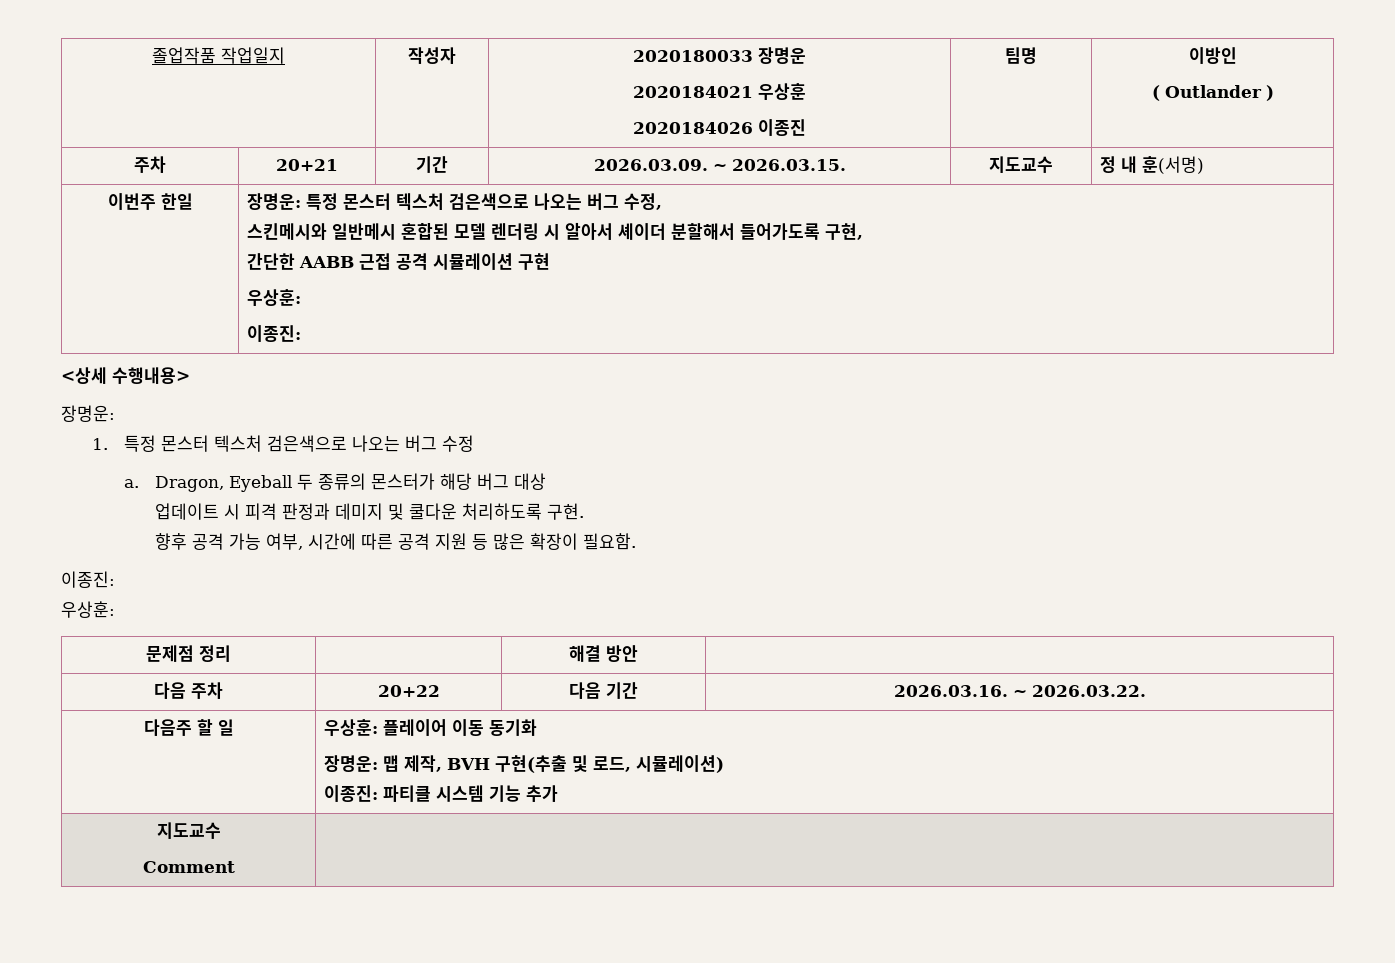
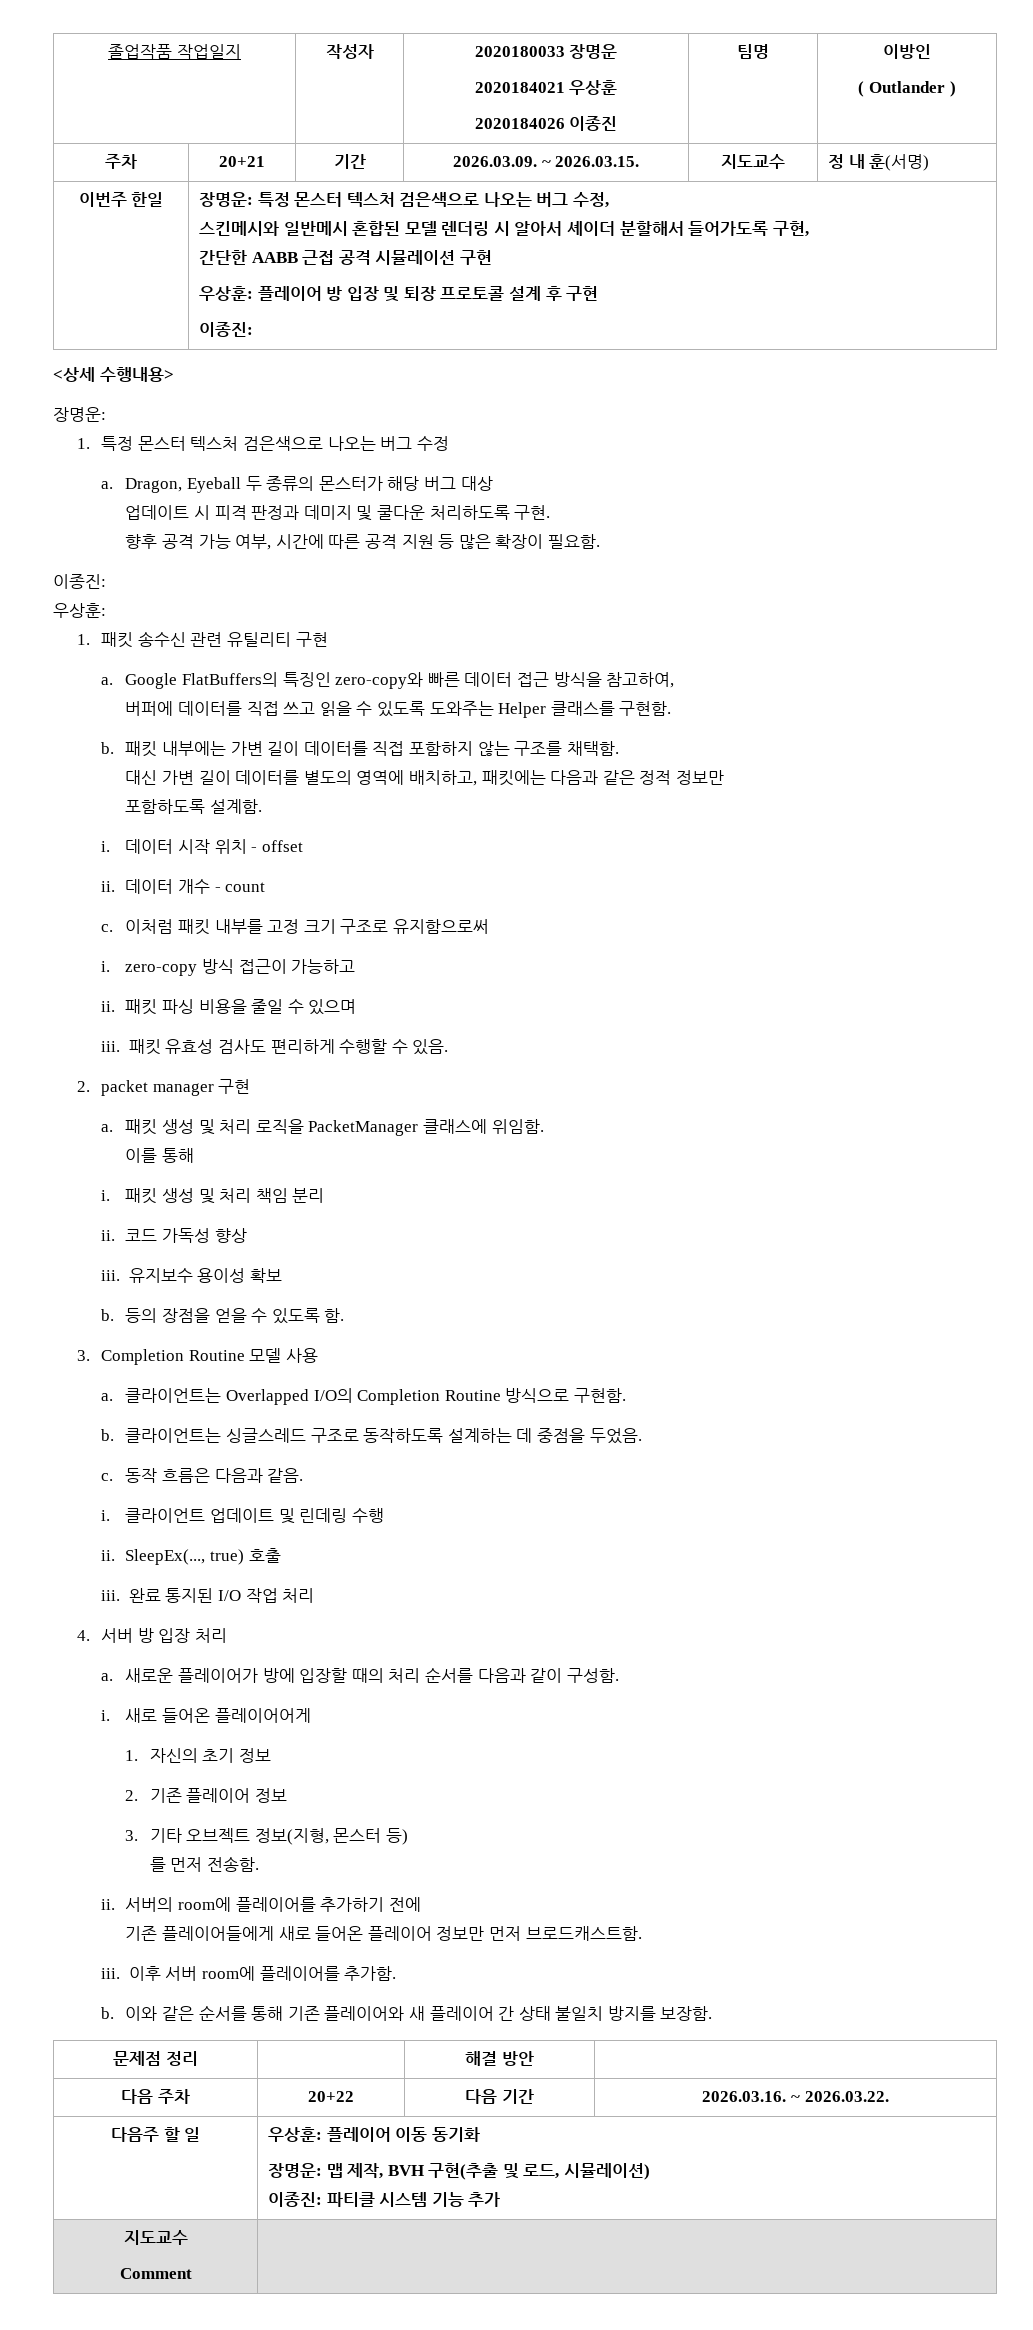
(301, 297) none -> [257,286,599,302] 플레이어 방 입장 및 퇴장 프로토콜 설계 후 구현
(115, 609) none -> [77,631,328,648] [101,672,675,689] [125,701,672,718] [101,741,619,757] [125,770,724,786] [125,799,262,814] [101,839,303,854] [101,879,266,894] [101,919,489,935] [101,959,356,976] [101,999,357,1015] [101,1039,449,1055] [77,1079,251,1096] [101,1119,544,1136] [125,1148,194,1163] [101,1188,325,1204] [101,1228,247,1243] [101,1268,282,1283] [101,1308,345,1324] [77,1348,319,1365] [101,1388,626,1405] [101,1428,642,1444] [101,1468,304,1483] [101,1508,384,1524] [101,1548,281,1565] [101,1588,315,1603] [77,1628,228,1643] [101,1667,619,1683] [101,1708,311,1723] [125,1748,271,1763] [125,1788,287,1803] [125,1828,408,1845] [149,1856,259,1872] [101,1897,421,1912] [125,1926,642,1941] [101,1966,397,1981] [101,2005,713,2021] // 1. 패킷 송수신 관련 유틸리티 구현 // a. Google FlatBuffers의 특징인 zero-copy와 빠른 데이터 접근 방식을 참고하여, // 버퍼에 데이터를 직접 쓰고 읽을 수 있도록 도와주는 Helper 클래스를 구현함. // b. 패킷 내부에는 가변 길이 데이터를 직접 포함하지 않는 구조를 채택함. // 대신 가변 길이 데이터를 별도의 영역에 배치하고, 패킷에는 다음과 같은 정적 정보만 // 포함하도록 설계함. // i. 데이터 시작 위치 - offset // ii. 데이터 개수 - count // c. 이처럼 패킷 내부를 고정 크기 구조로 유지함으로써 // i. zero-copy 방식 접근이 가능하고 // ii. 패킷 파싱 비용을 줄일 수 있으며 // iii. 패킷 유효성 검사도 편리하게 수행할 수 있음. // 2. packet manager 구현 // a. 패킷 생성 및 처리 로직을 PacketManager 클래스에 위임함. // 이를 통해 // i. 패킷 생성 및 처리 책임 분리 // ii. 코드 가독성 향상 // iii. 유지보수 용이성 확보 // b. 등의 장점을 얻을 수 있도록 함. // 3. Completion Routine 모델 사용 // a. 클라이언트는 Overlapped I/O의 Completion Routine 방식으로 구현함. // b. 클라이언트는 싱글스레드 구조로 동작하도록 설계하는 데 중점을 두었음. // c. 동작 흐름은 다음과 같음. // i. 클라이언트 업데이트 및 린데링 수행 // ii. SleepEx(..., true) 호출 // iii. 완료 통지된 I/O 작업 처리 // 4. 서버 방 입장 처리 // a. 새로운 플레이어가 방에 입장할 때의 처리 순서를 다음과 같이 구성함. // i. 새로 들어온 플레이어어게 // 1. 자신의 초기 정보 // 2. 기존 플레이어 정보 // 3. 기타 오브젝트 정보(지형, 몬스터 등) // 를 먼저 전송함. // ii. 서버의 room에 플레이어를 추가하기 전에 // 기존 플레이어들에게 새로 들어온 플레이어 정보만 먼저 브로드캐스트함. // iii. 이후 서버 room에 플레이어를 추가함. // b. 이와 같은 순서를 통해 기존 플레이어와 새 플레이어 간 상태 불일치 방지를 보장함.

